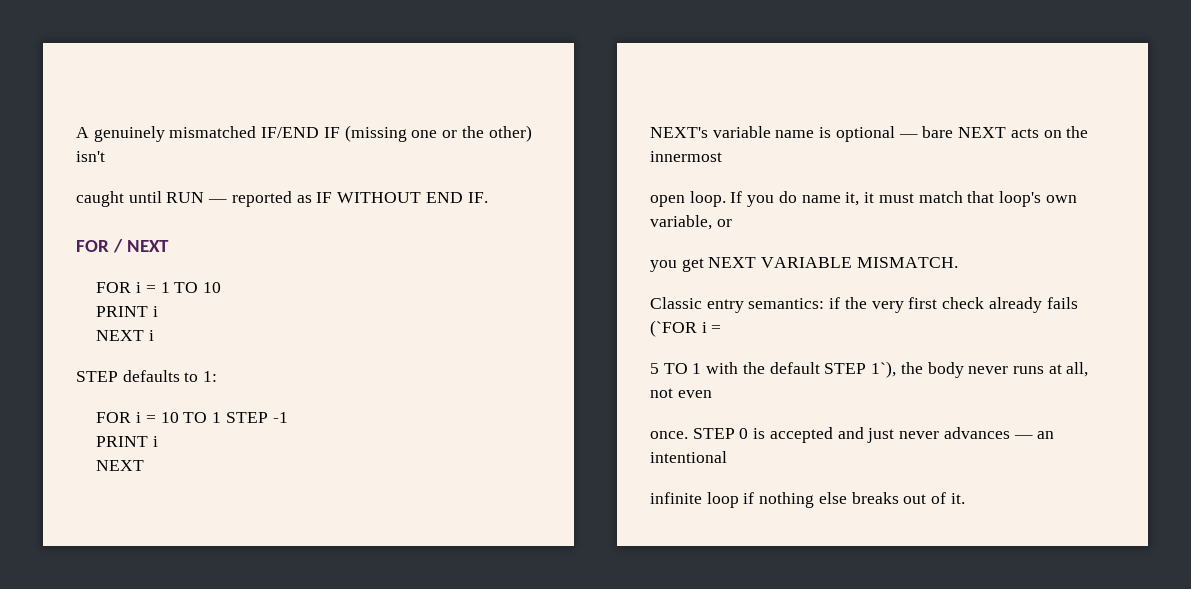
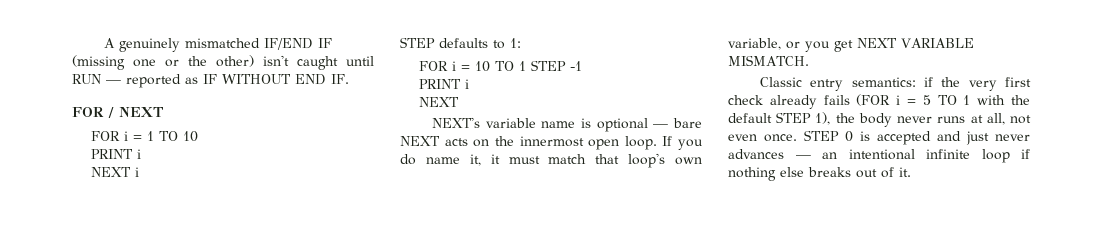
(105, 156) // -> (289, 60) none
(722, 156) // -> (584, 141) none
(732, 223) // -> (800, 45) none
[650,320,722,337] (`FOR i = // -> [856,94,916,106] (FOR i =
[871,361,897,378] 1`), -> [815,112,831,125] 1),
(712, 394) // -> (757, 137) none
(727, 457) // -> (915, 154) none

